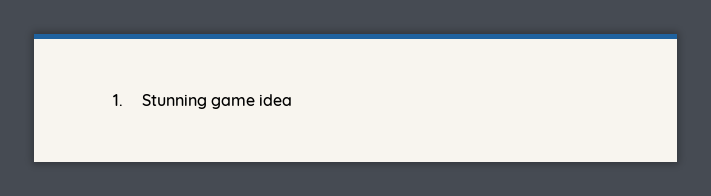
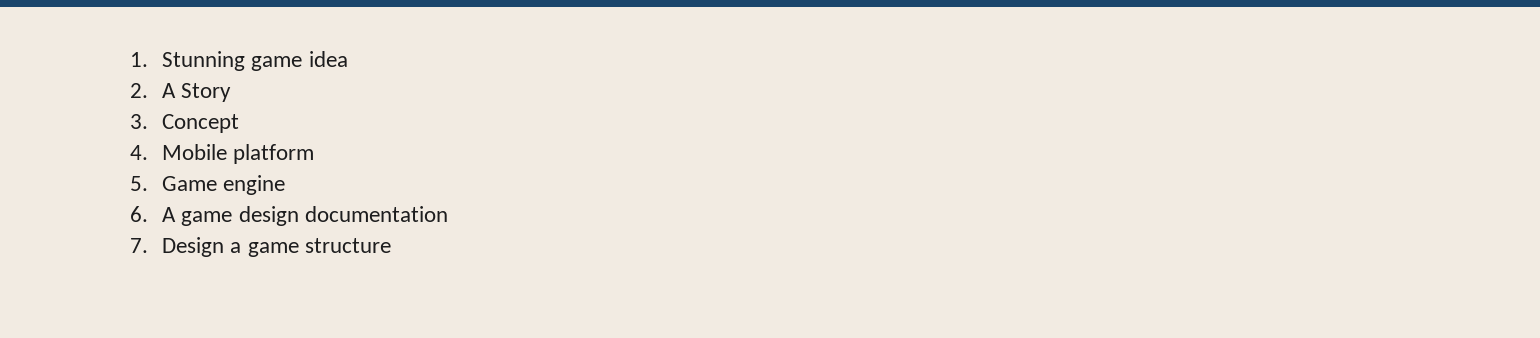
(293, 100) none -> [130,83,232,102] [130,114,240,133] [130,144,315,164] [130,175,286,195] [130,206,448,226] [130,237,391,257] // 2. A Story // 3. Concept // 4. Mobile platform // 5. Game engine // 6. A game design documentation // 7. Design a game structure

